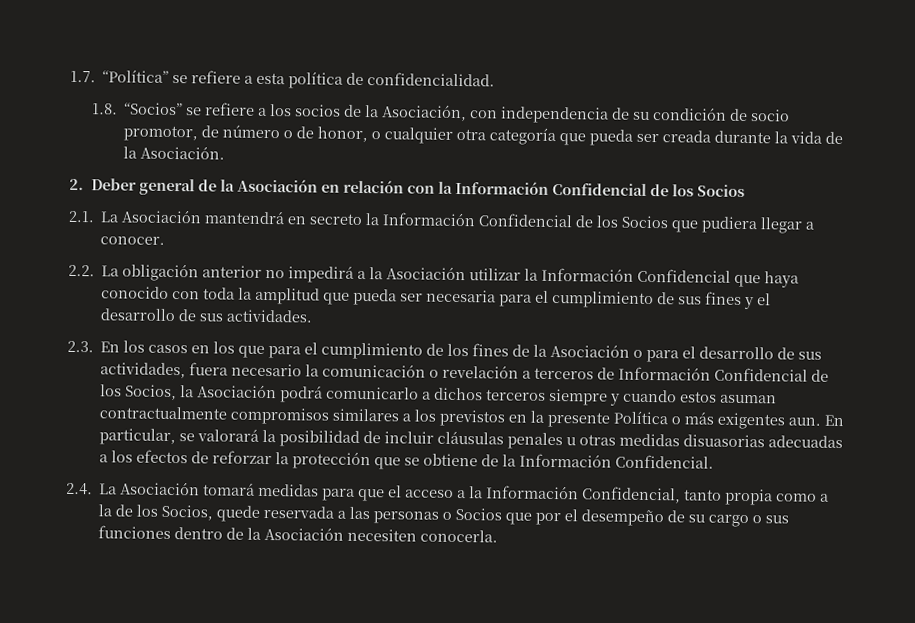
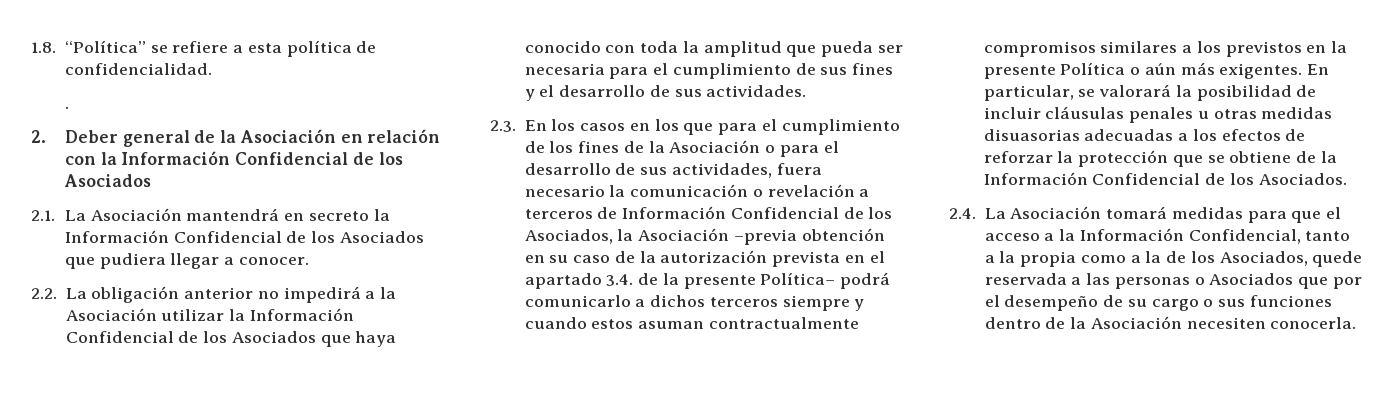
[70,70,96,83] 1.7. -> [31,42,56,53] 1.8.
[91,102,790,124] [122,124,843,146] [122,145,225,160] 1.8. “Socios” se refiere a los socios de la Asociación, con independencia de su condición de socio promotor, de número o de honor, o cualquier otra categoría que pueda ser creada durante la vida de la Asociación. -> [65,106,70,109] .
[696,184,745,197] Socios -> [64,174,152,187] Asociados
[621,215,670,229] Socios -> [339,231,424,243] Asociados
(732, 275) none -> [178,331,316,343] de los Asociados
[125,384,278,401] Socios, la Asociación -> [524,228,885,245] [524,250,885,267] [524,272,836,289] Asociados, la Asociación –previa obtención en su caso de la autorización prevista en el apartado 3.4. de la presente Política–
[684,411,822,430] más exigentes aun. -> [1144,62,1303,79] aún más exigentes.
[615,454,715,469] Confidencial. -> [1092,173,1347,185] Confidencial de los Asociados.
(723, 495) none -> [984,251,1016,263] a la
[161,504,214,521] Socios, -> [1219,251,1308,266] Asociados,
[455,507,503,521] Socios -> [1209,273,1294,285] Asociados

